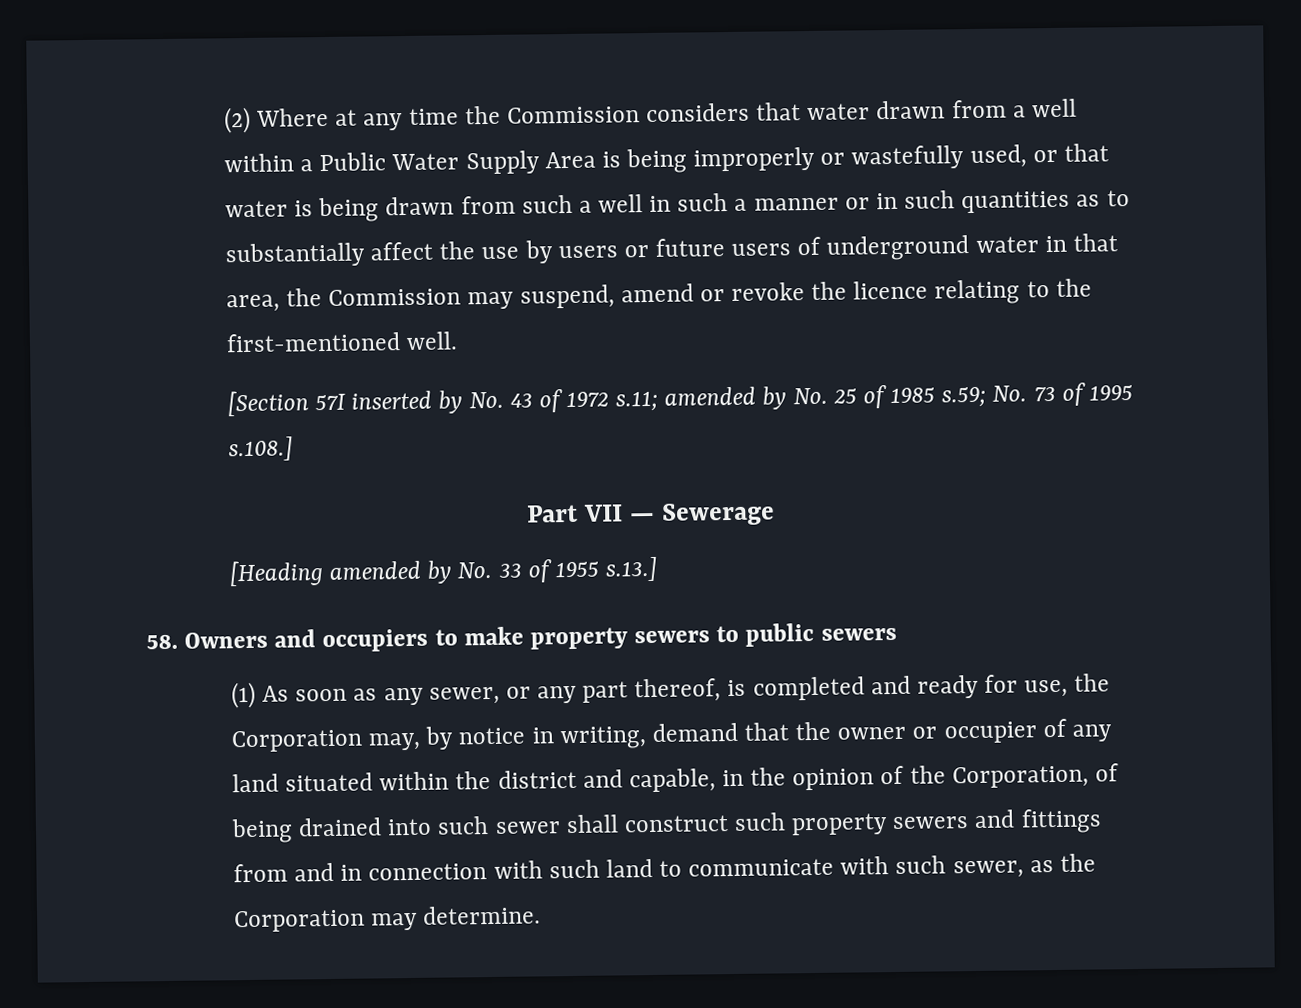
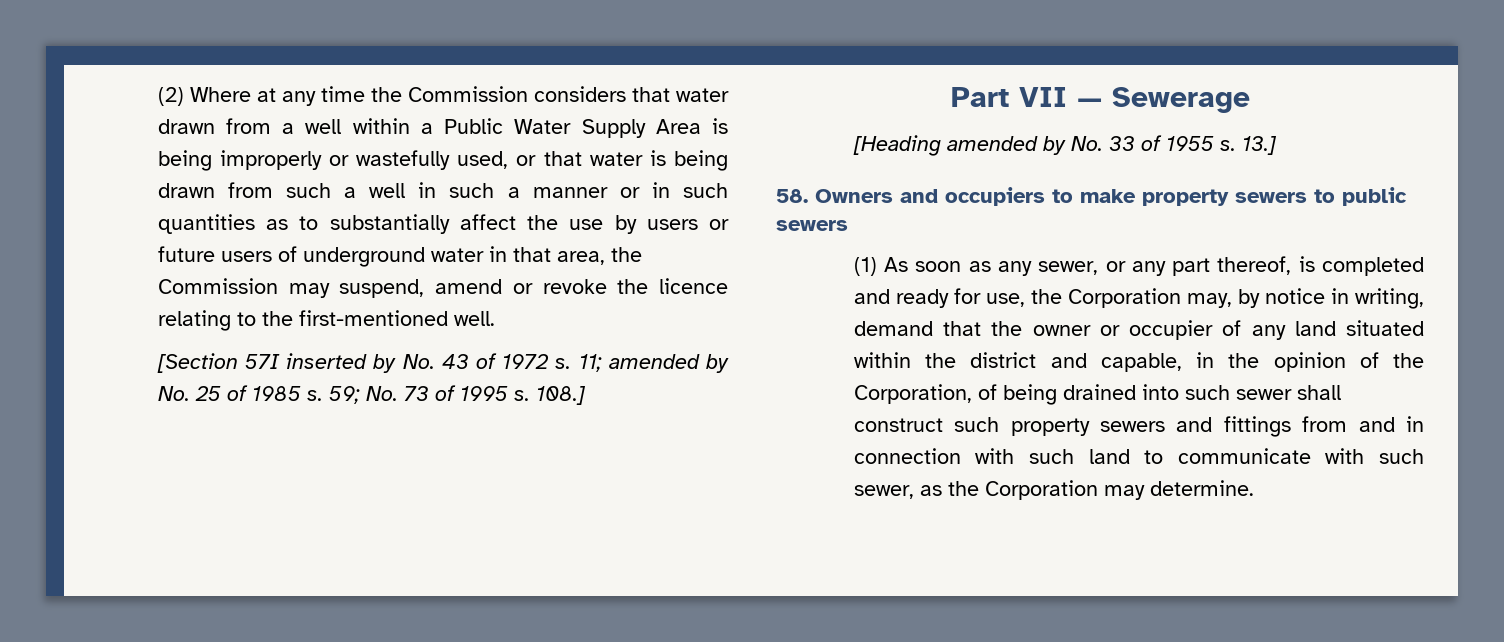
[615,390,659,412] s.11; -> [555,354,602,372] s. 11;
[941,386,987,408] s.59; -> [306,386,360,404] s. 59;
[227,436,293,462] s.108.] -> [513,386,586,405] s. 108.]
[604,556,657,582] s.13.] -> [1219,136,1277,155] s. 13.]

